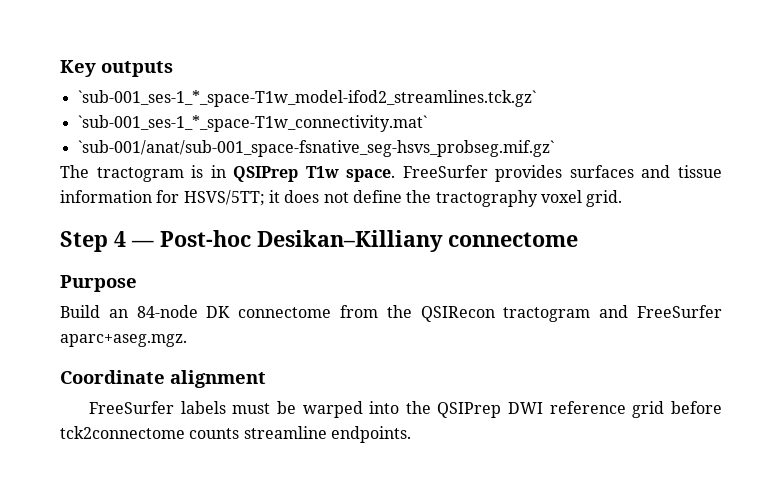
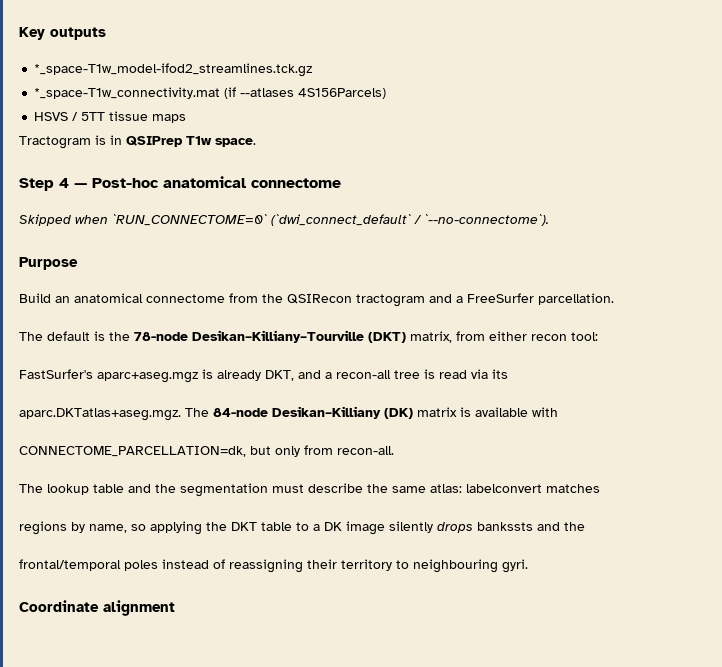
[77,90,536,107] [77,115,427,132] [77,140,554,157] [60,165,184,182] `sub-001_ses-1_*_space-T1w_model-ifod2_streamlines.tck.gz` // `sub-001_ses-1_*_space-T1w_connectivity.mat` // `sub-001/anat/sub-001_space-fsnative_seg-hsvs_probseg.mif.gz` // The tractogram -> [34,63,314,77] [34,87,387,99] [34,111,187,123] [19,136,91,149] *_space-T1w_model-ifod2_streamlines.tck.gz // *_space-T1w_connectivity.mat (if --atlases 4S156Parcels) // HSVS / 5TT tissue maps // Tractogram
[402,165,722,182] [60,190,623,207] FreeSurfer provides surfaces and tissue information for HSVS/5TT; it does not define the tractography voxel grid. -> (256, 142) none
[257,230,578,252] Desikan–Killiany connectome -> [163,176,341,188] [19,214,549,226] anatomical connectome // Skipped when `RUN_CONNECTOME=0` (`dwi_connect_default` / `--no-connectome`).
[136,305,231,318] 84-node DK -> [74,293,143,303] anatomical
[637,305,722,318] [60,334,187,347] [60,370,266,388] [88,401,722,418] [60,426,411,443] FreeSurfer aparc+aseg.mgz. // Coordinate alignment // FreeSurfer labels must be warped into the QSIPrep DWI reference grid before tck2connectome counts streamline endpoints. -> [456,293,614,305] [19,330,598,343] [19,369,508,383] [19,406,558,421] [19,445,394,457] [19,483,600,497] [19,521,585,535] [19,559,528,573] [19,600,175,616] a FreeSurfer parcellation. // The default is the 78-node Desikan–Killiany–Tourville (DKT) matrix, from either recon tool: // FastSurfer's aparc+aseg.mgz is already DKT, and a recon-all tree is read via its // aparc.DKTatlas+aseg.mgz. The 84-node Desikan–Killiany (DK) matrix is available with // CONNECTOME_PARCELLATION=dk, but only from recon-all. // The lookup table and the segmentation must describe the same atlas: labelconvert matches // regions by name, so applying the DKT table to a DK image silently drops bankssts and the // frontal/temporal poles instead of reassigning their territory to neighbouring gyri. // Coordinate alignment

